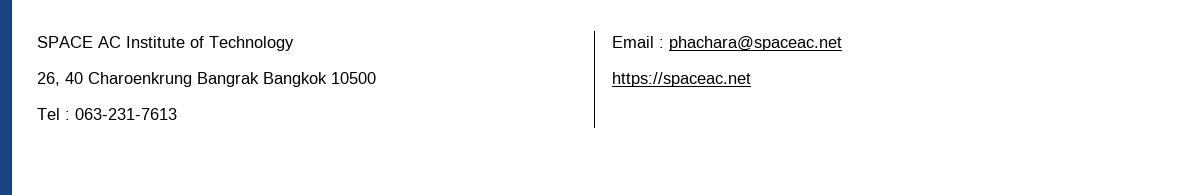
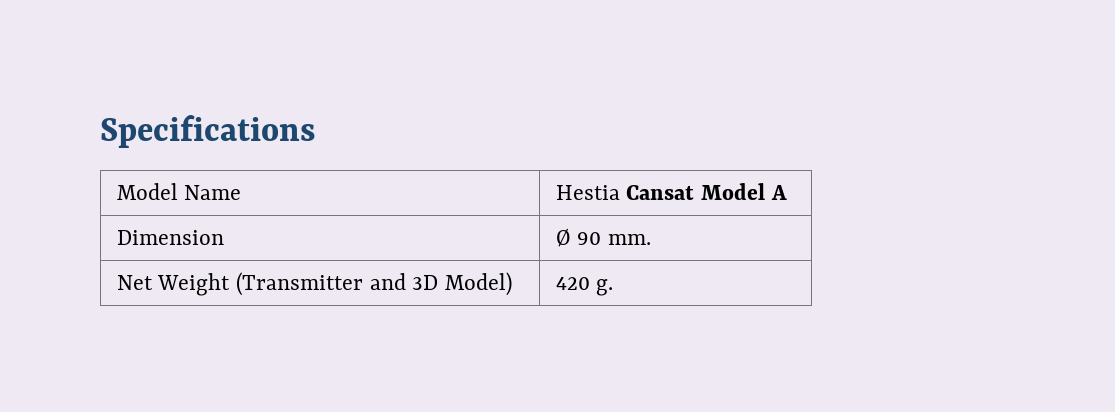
[37,36,294,51] [37,72,376,87] [37,108,177,120] [612,36,842,51] [612,72,751,87] SPACE AC Institute of Technology // 26, 40 Charoenkrung Bangrak Bangkok 10500 // Tel : 063-231-7613 // Email : phachara@spaceac.net // https://spaceac.net -> [100,115,315,148] [116,183,242,200] [555,183,787,200] [116,230,224,245] [555,228,652,247] [116,272,512,296] [555,277,614,296] Specifications // Model Name | Hestia Cansat Model A // Dimension | Ø 90 mm. // Net Weight (Transmitter and 3D Model) | 420 g.

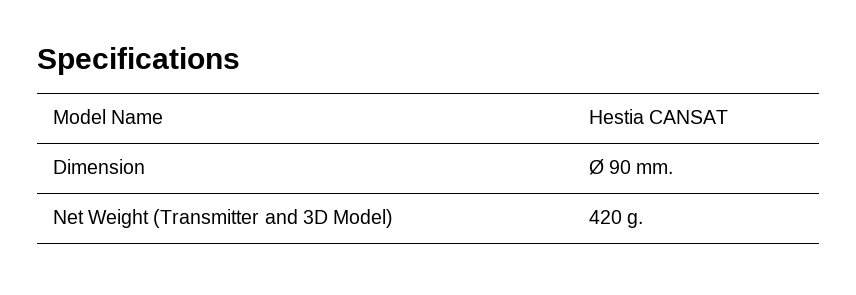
[626,183,787,200] Cansat Model A -> [649,110,729,124] CANSAT

